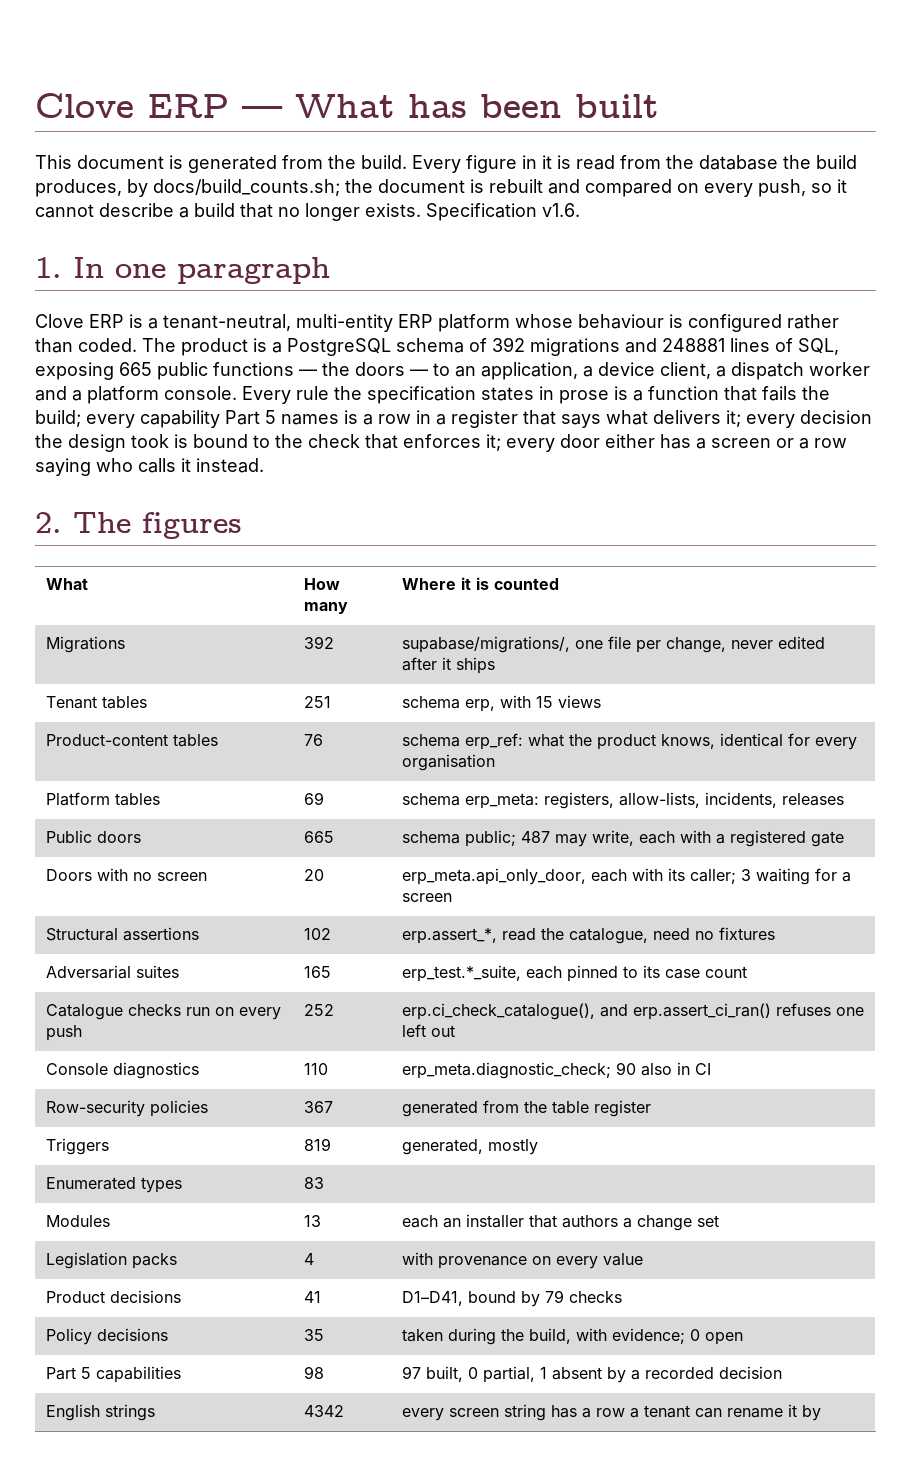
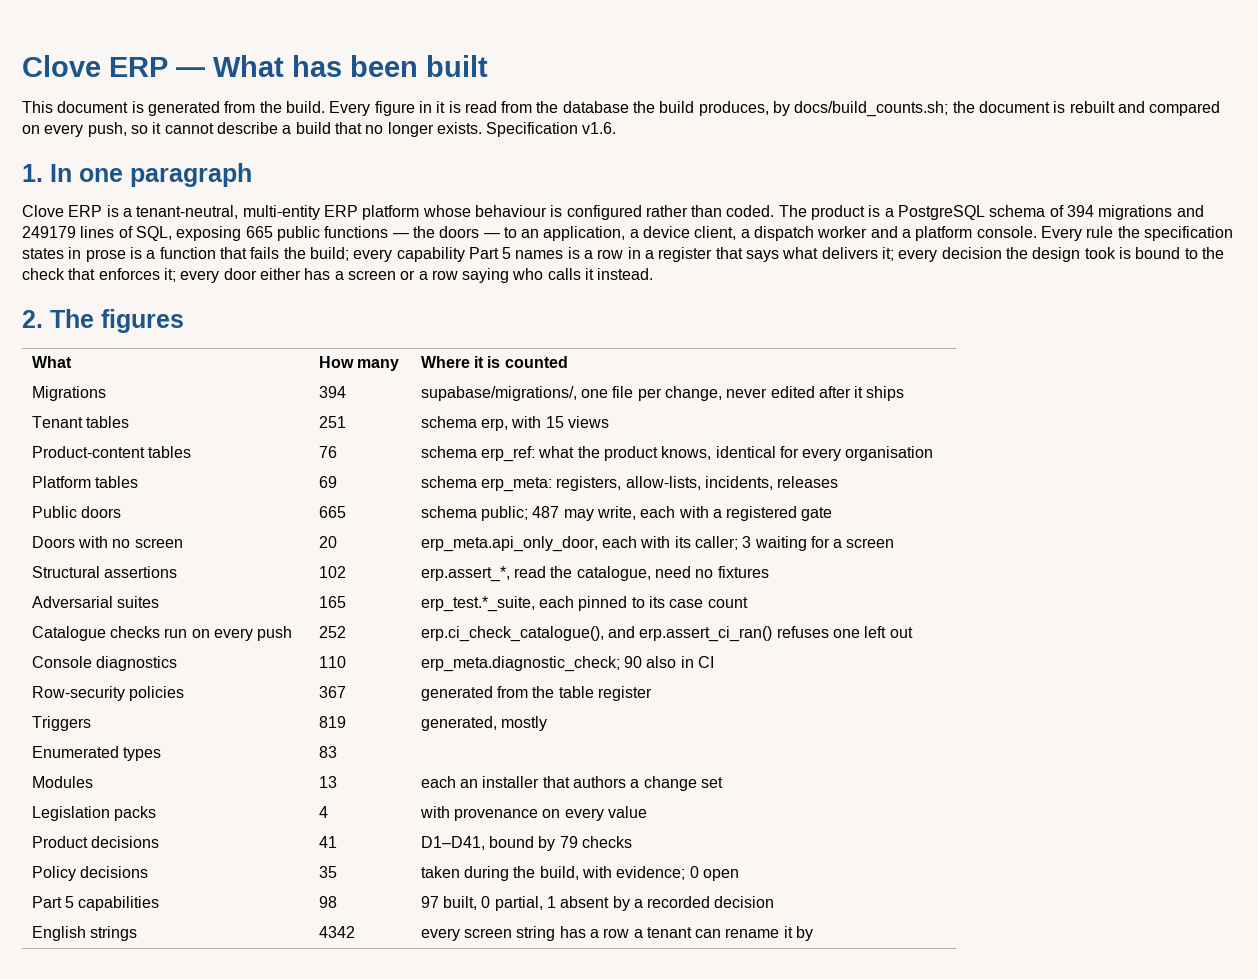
[492,337,525,352] 392 -> [1067,205,1095,217] 394
[662,338,725,352] 248881 -> [22,226,76,238] 249179
[304,636,335,649] 392 -> [318,386,346,398] 394

